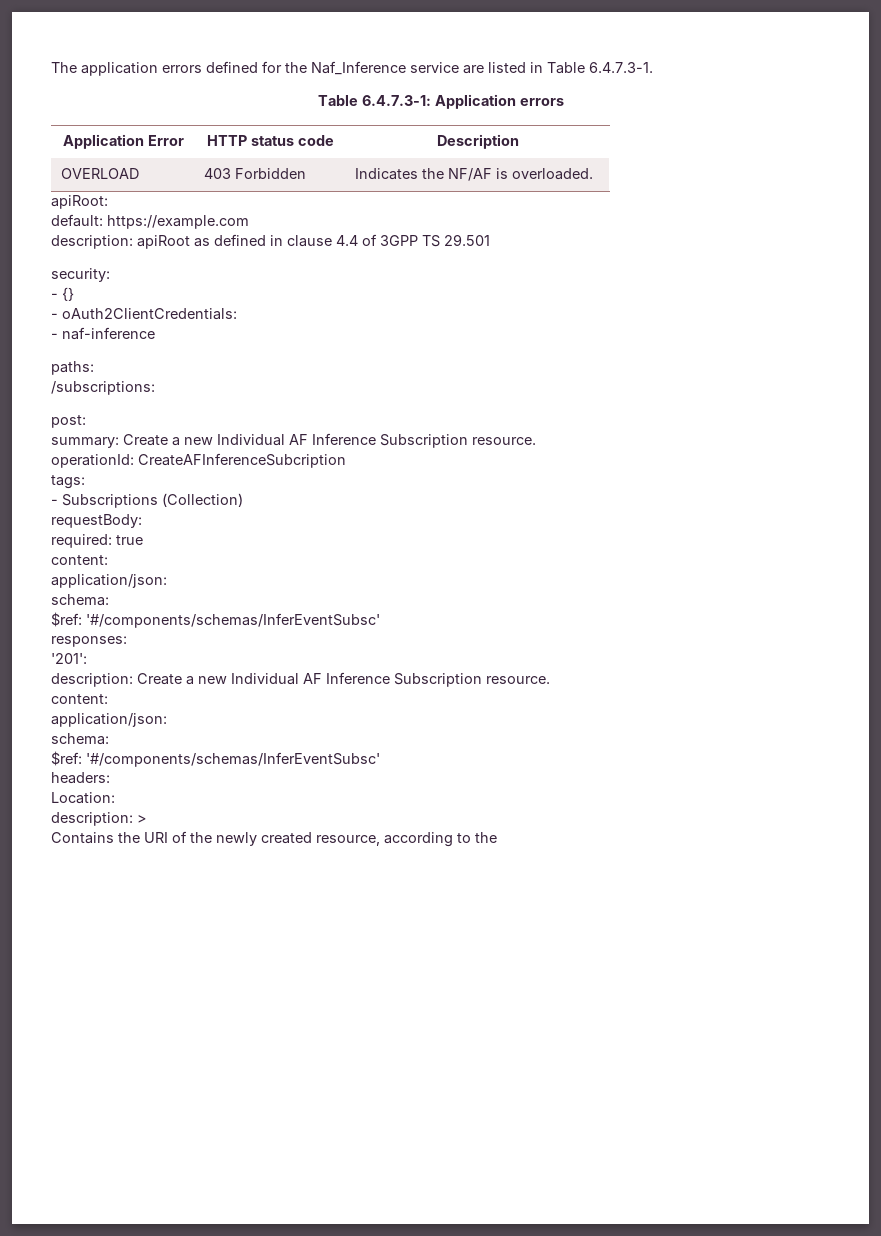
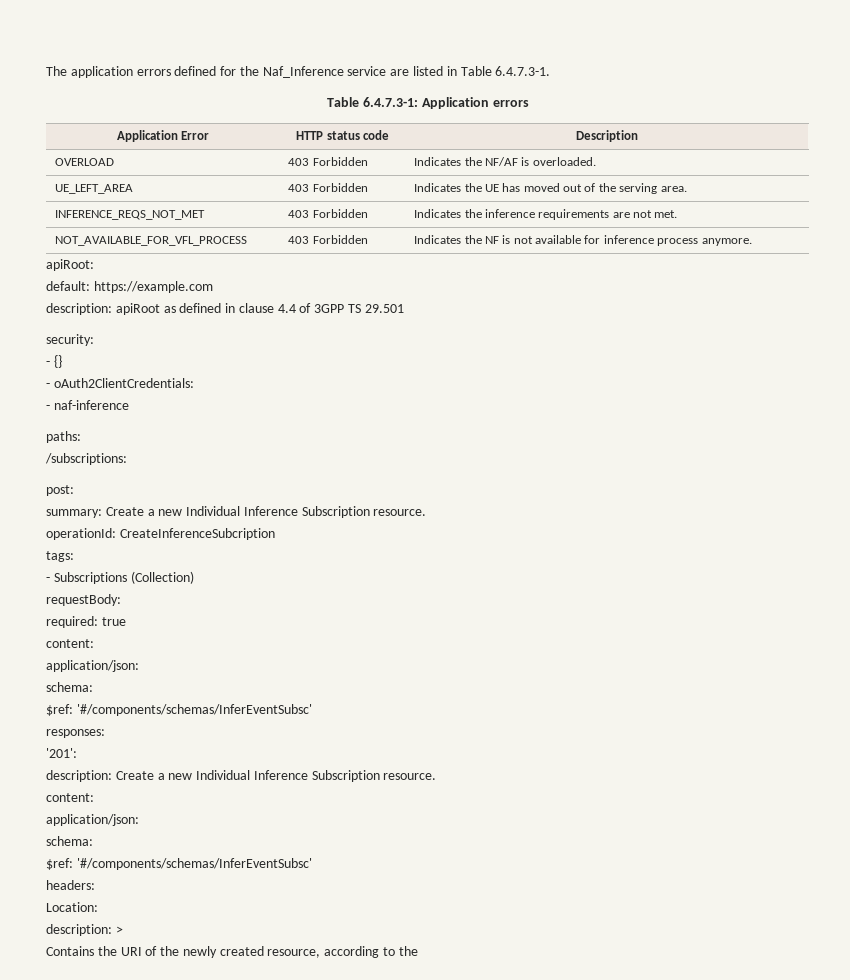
(594, 174) none -> [55,184,134,194] [288,183,368,192] [414,183,687,194] [55,210,206,220] [288,209,368,218] [414,209,678,220] [55,236,248,246] [288,235,368,244] [414,235,752,246] // UE_LEFT_AREA | 403 Forbidden | Indicates the UE has moved out of the serving area. // INFERENCE_REQS_NOT_MET | 403 Forbidden | Indicates the inference requirements are not met. // NOT_AVAILABLE_FOR_VFL_PROCESS | 403 Forbidden | Indicates the NF is not available for inference process anymore.
[289,434,308,445] AF -> (241, 511) none
[138,453,346,468] CreateAFInferenceSubcription -> [119,528,275,540] CreateInferenceSubcription
[303,673,322,684] AF -> (251, 775) none

